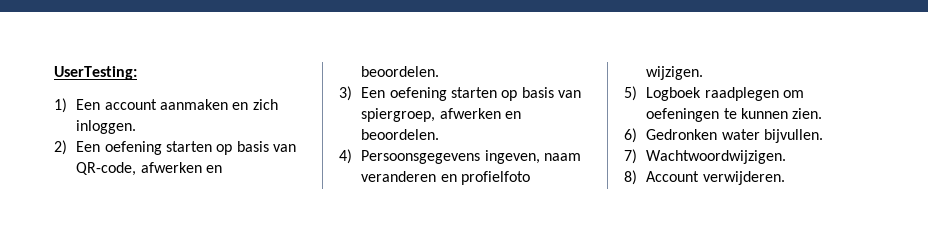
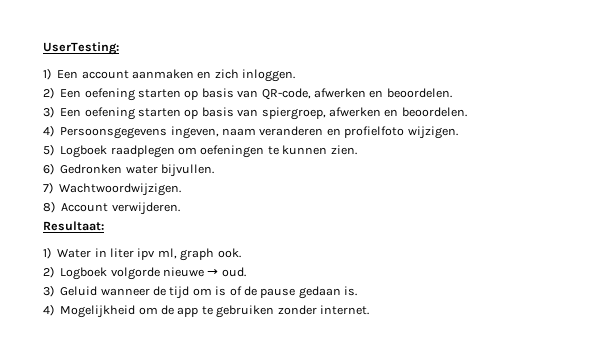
(785, 178) none -> [43,221,104,231] [43,247,241,261] [43,266,246,280] [43,285,357,299] [43,304,369,318] // Resultaat: // 1) Water in liter ipv ml, graph ook. // 2) Logboek volgorde nieuwe → oud. // 3) Geluid wanneer de tijd om is of de pause gedaan is. // 4) Mogelijkheid om de app te gebruiken zonder internet.

